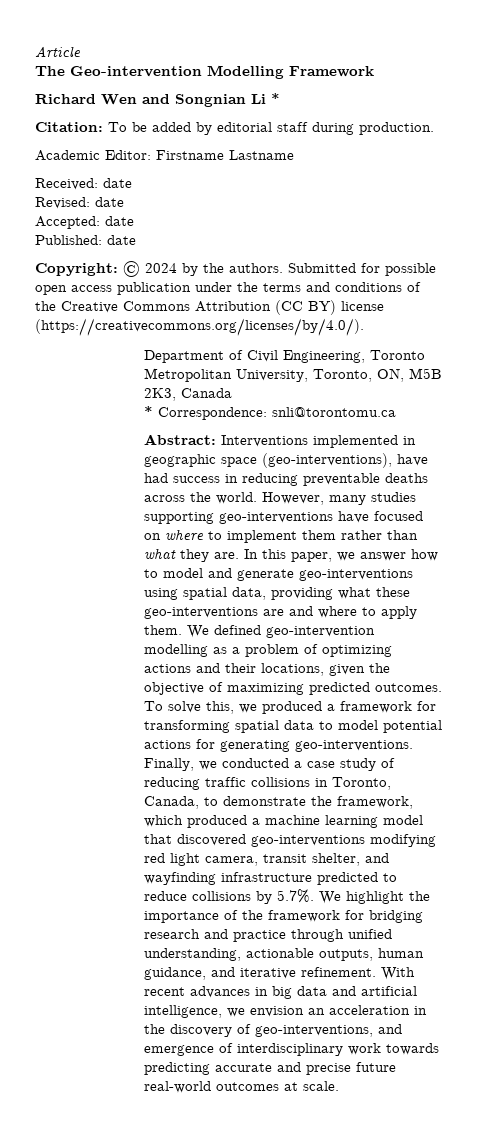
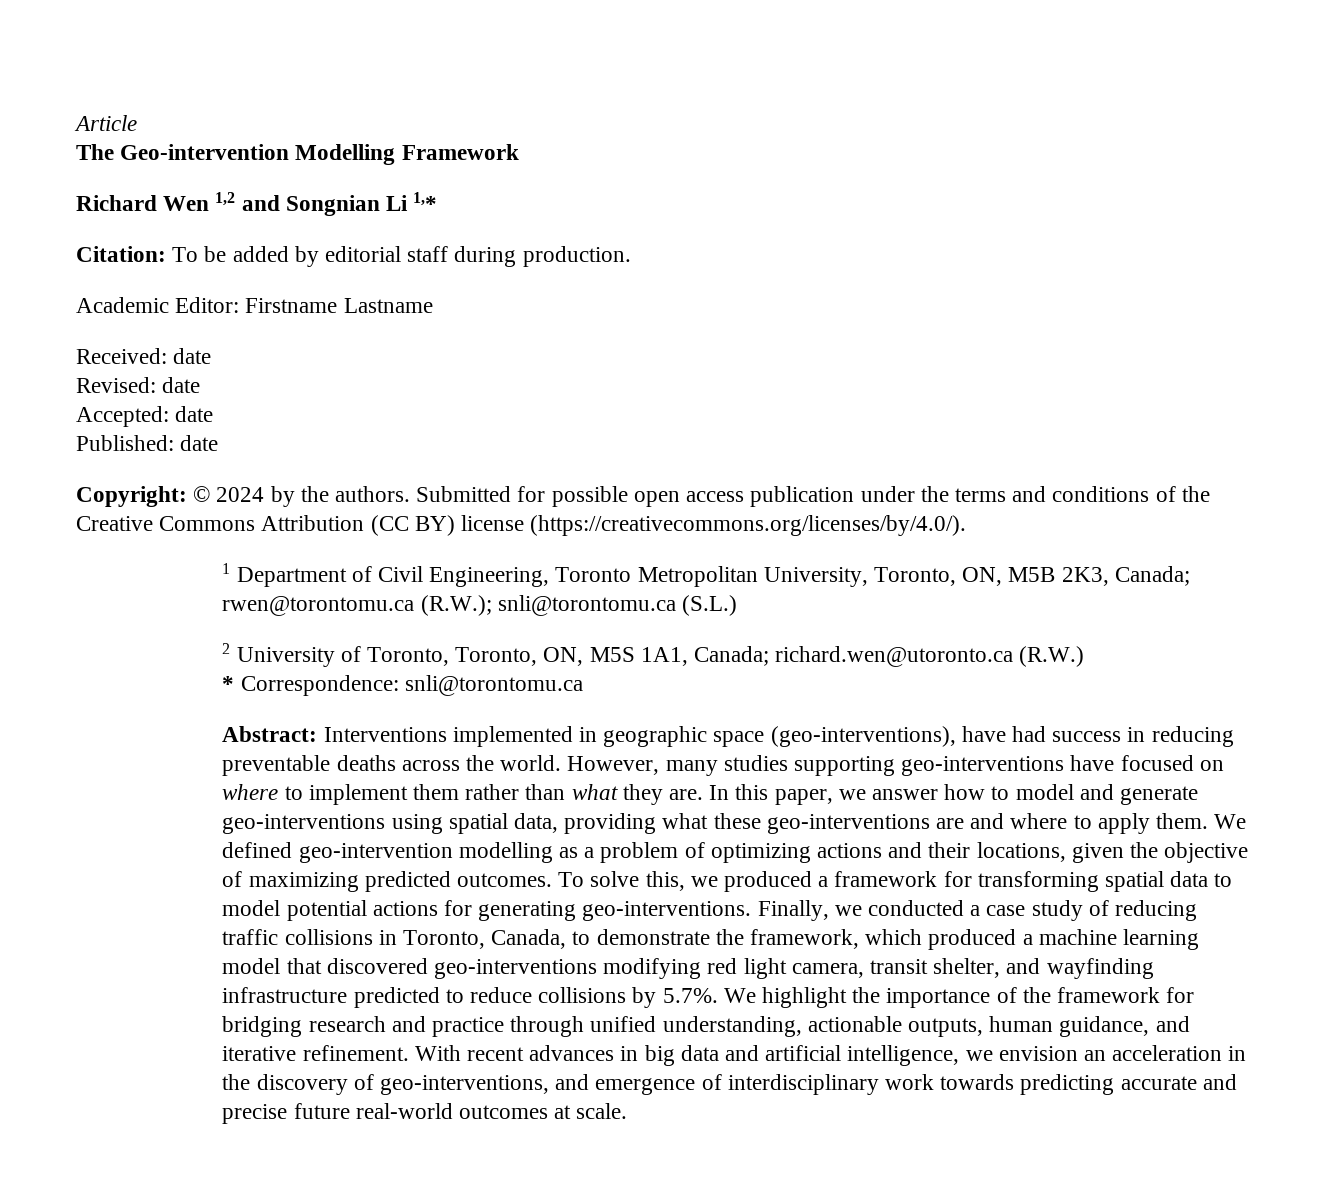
(137, 99) none -> [215,192,236,206] 1,2
[271,93,280,104] * -> [413,192,438,211] 1,*
(364, 327) none -> [222,563,231,574] 1
[180,388,232,398] Canada -> [1114,566,1190,586] [222,595,737,616] [222,643,1085,667] Canada; rwen@torontomu.ca (R.W.); snli@torontomu.ca (S.L.) // 2 University of Toronto, Toronto, ON, M5S 1A1, Canada; richard.wen@utoronto.ca (R.W.)

